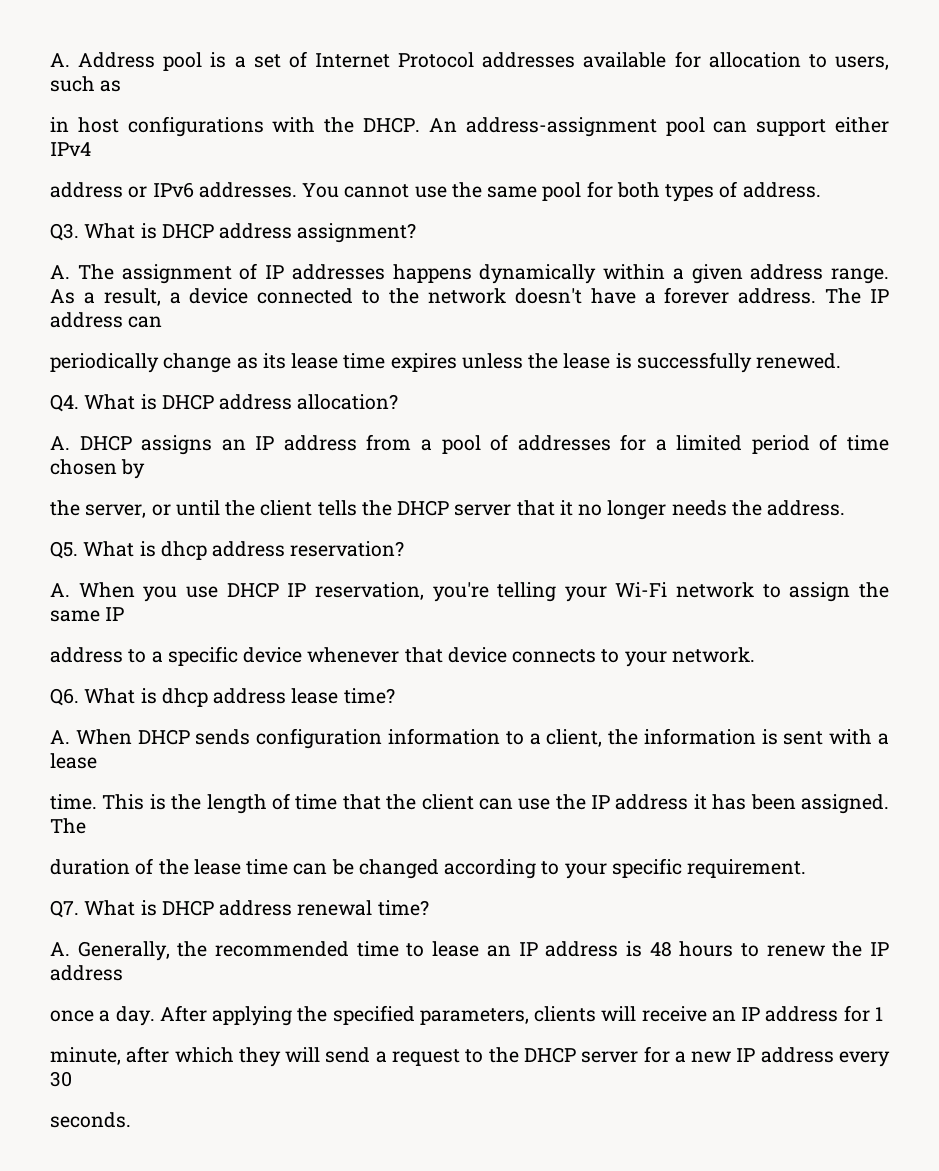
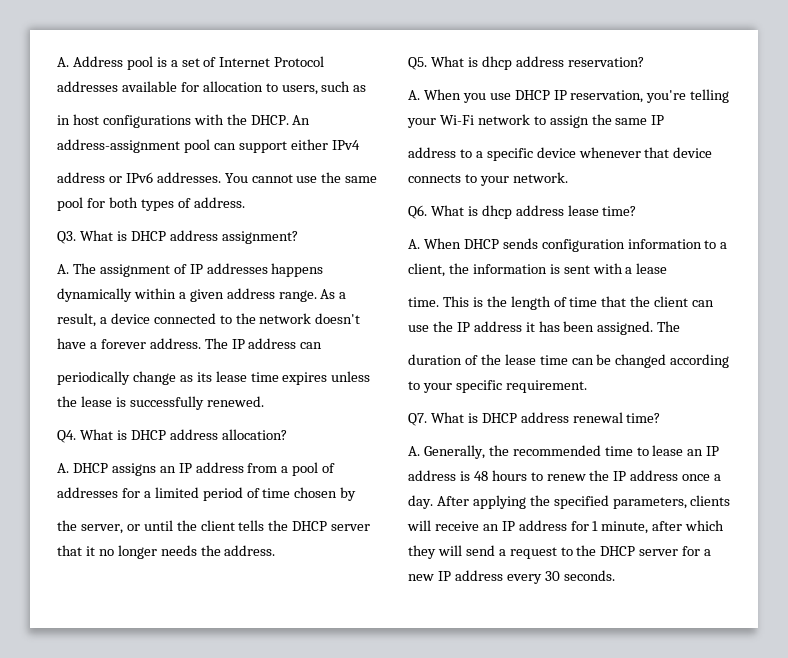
(123, 973) // -> (679, 475) none
(883, 1014) // -> (599, 526) none
(72, 1079) // -> (560, 576) none

